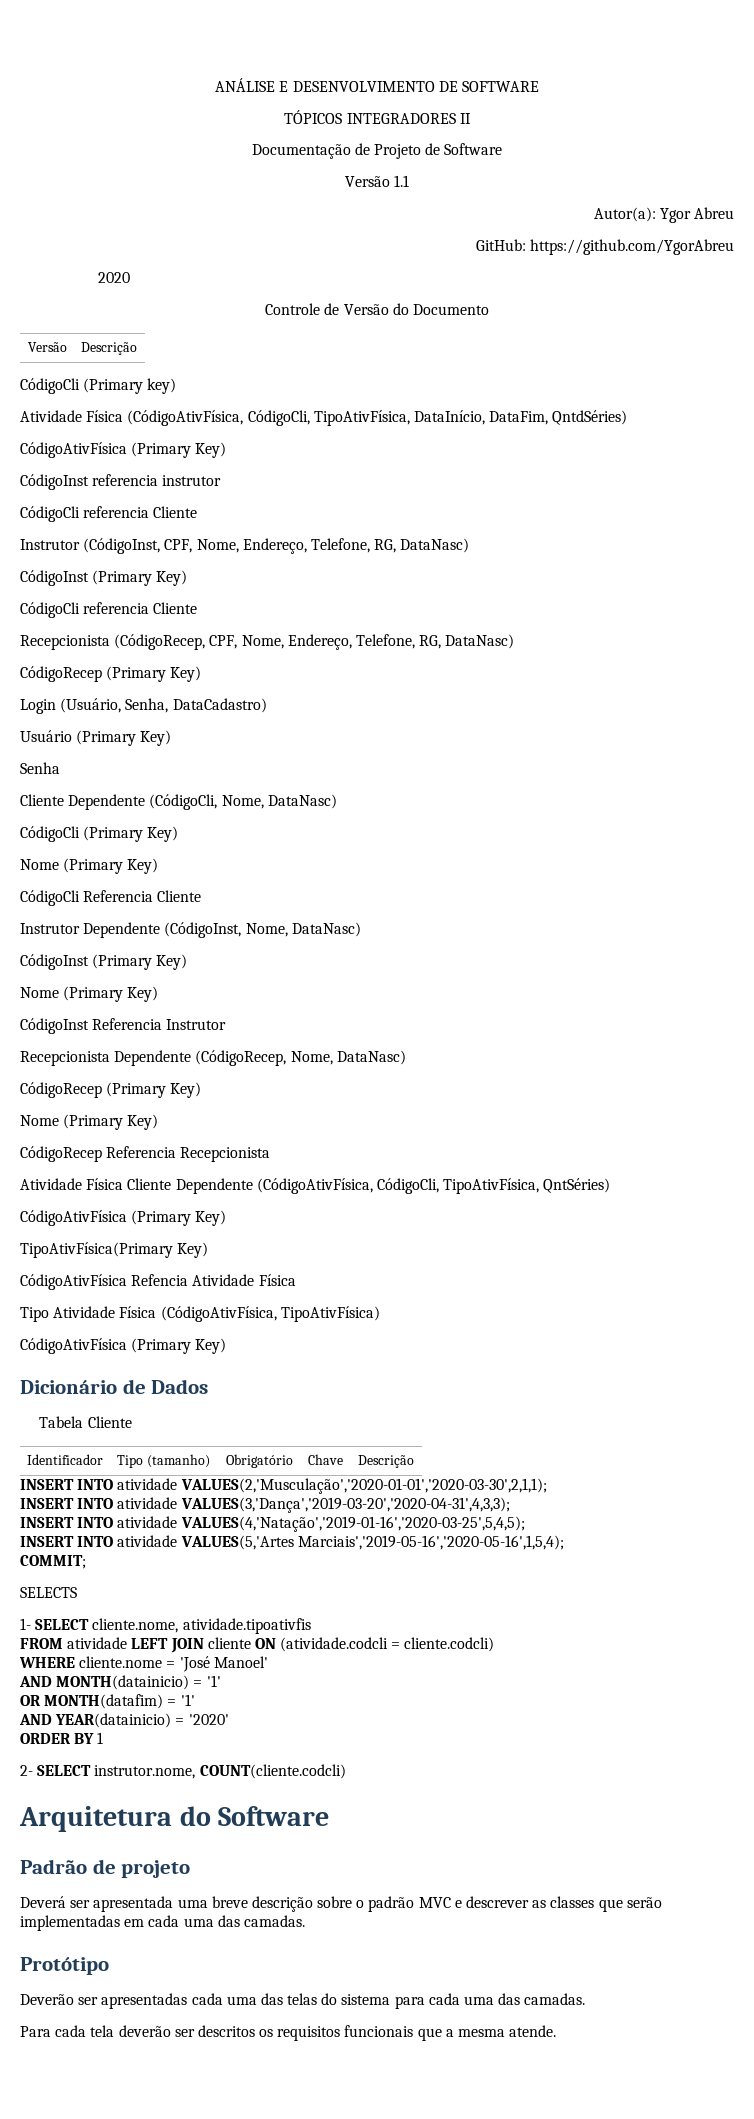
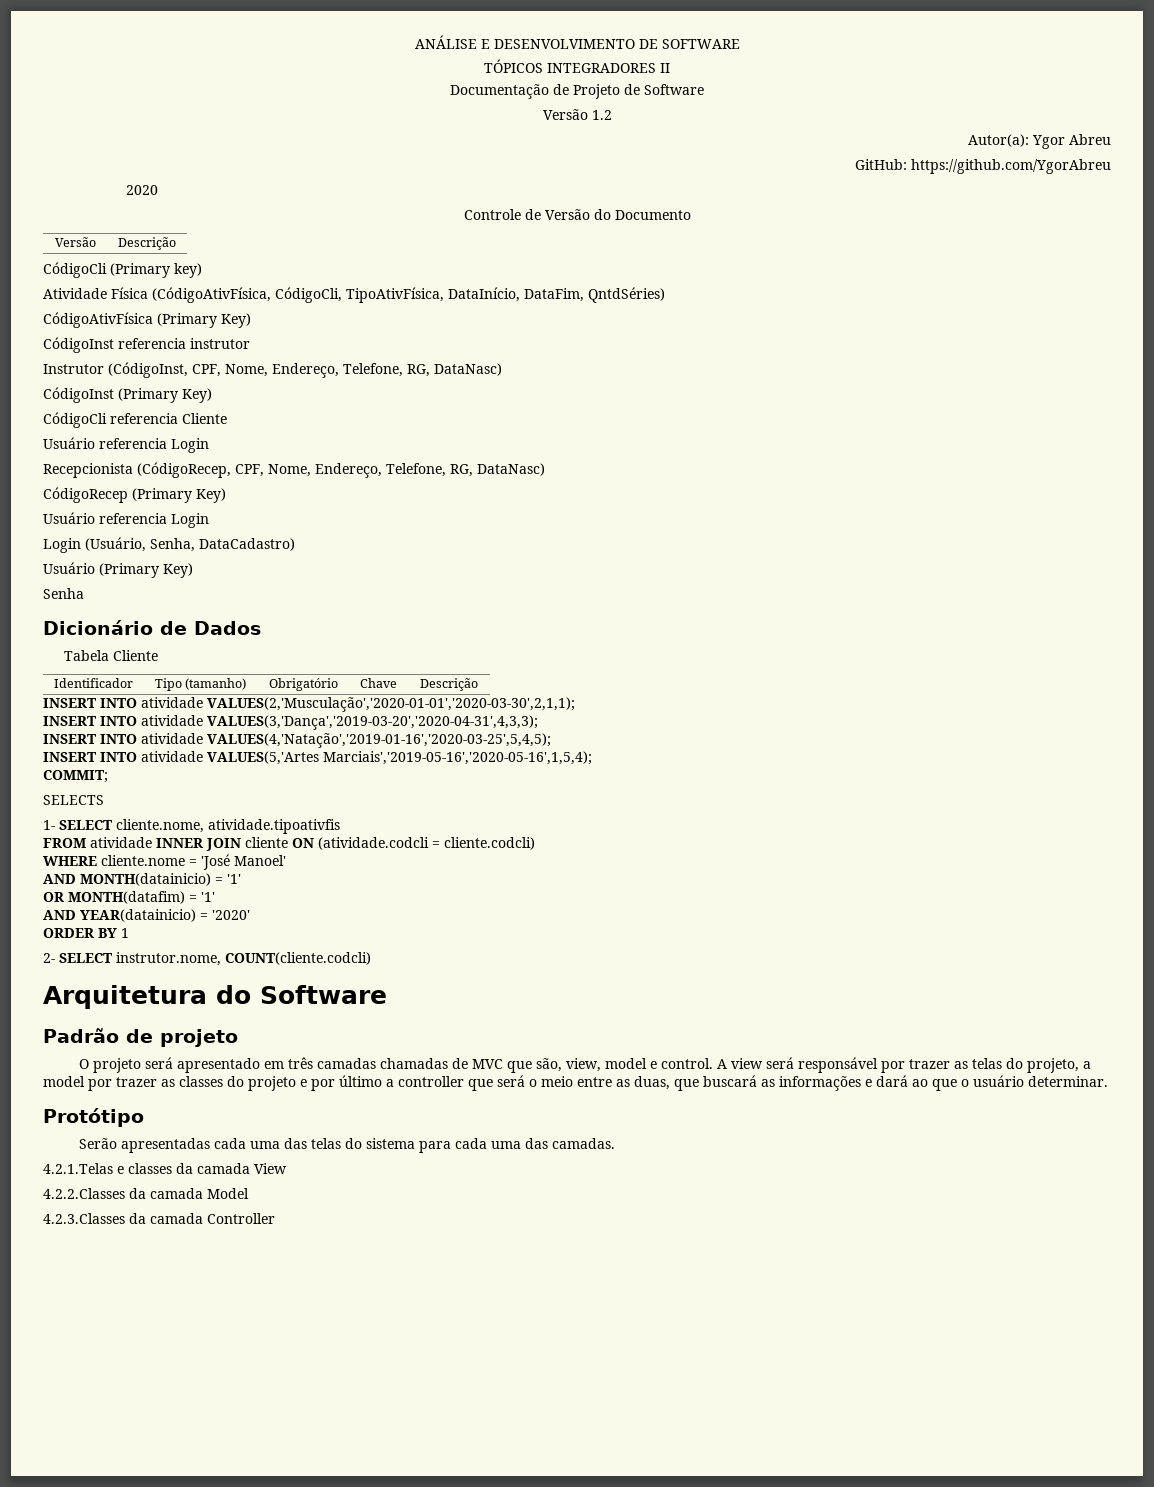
[394,175,410,187] 1.1 -> [591,110,612,120] 1.2
[20,506,198,522] // CódigoCli referencia Cliente -> (250, 343) none
(198, 608) none -> [43,437,209,453] // Usuário referencia Login
(202, 674) none -> [43,512,209,528] // Usuário referencia Login
[20,794,337,810] [20,826,179,842] [20,858,159,874] [20,890,202,906] [20,922,361,938] [20,954,188,970] [20,986,159,1002] [20,1018,227,1034] [20,1050,406,1066] [20,1082,202,1098] [20,1114,159,1130] [20,1146,271,1162] [20,1178,611,1194] [20,1210,227,1226] [20,1242,209,1258] [20,1274,296,1290] [20,1306,380,1322] [20,1338,227,1354] // Cliente Dependente (CódigoCli, Nome, DataNasc) // CódigoCli (Primary Key) // Nome (Primary Key) // CódigoCli Referencia Cliente // Instrutor Dependente (CódigoInst, Nome, DataNasc) // CódigoInst (Primary Key) // Nome (Primary Key) // CódigoInst Referencia Instrutor // Recepcionista Dependente (CódigoRecep, Nome, DataNasc) // CódigoRecep (Primary Key) // Nome (Primary Key) // CódigoRecep Referencia Recepcionista // Atividade Física Cliente Dependente (CódigoAtivFísica, CódigoCli, TipoAtivFísica, QntSéries) // CódigoAtivFísica (Primary Key) // TipoAtivFísica(Primary Key) // CódigoAtivFísica Refencia Atividade Física // Tipo Atividade Física (CódigoAtivFísica, TipoAtivFísica) // CódigoAtivFísica (Primary Key) -> (84, 593) none
[131,1638,169,1649] LEFT -> [156,838,203,848] INNER
[20,1896,662,1912] [20,1915,305,1931] Deverá ser apresentada uma breve descrição sobre o padrão MVC e descrever as classes que serão implementadas em cada uma das camadas. -> [79,1057,1092,1073] [43,1075,1108,1091] O projeto será apresentado em três camadas chamadas de MVC que são, view, model e control. A view será responsável por trazer as telas do projeto, a model por trazer as classes do projeto e por último a controller que será o meio entre as duas, que buscará as informações e dará ao que o usuário determinar.
[20,1994,99,2005] Deverão ser -> [79,1138,118,1149] Serão
[20,2025,557,2041] Para cada tela deverão ser descritos os requisitos funcionais que a mesma atende. -> [43,1163,287,1174] [43,1188,249,1199] [43,1213,275,1224] 4.2.1.Telas e classes da camada View // 4.2.2.Classes da camada Model // 4.2.3.Classes da camada Controller

